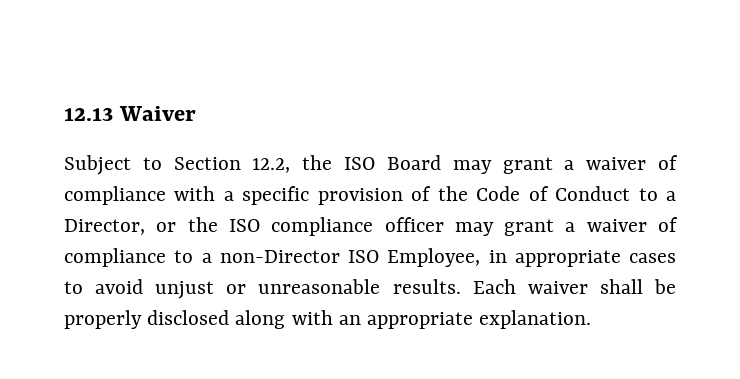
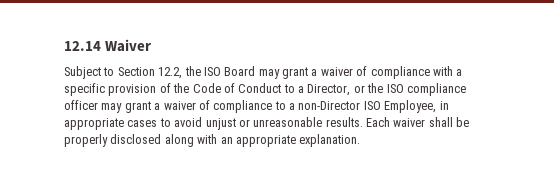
[64,107,113,121] 12.13 -> [64,41,101,51] 12.14

